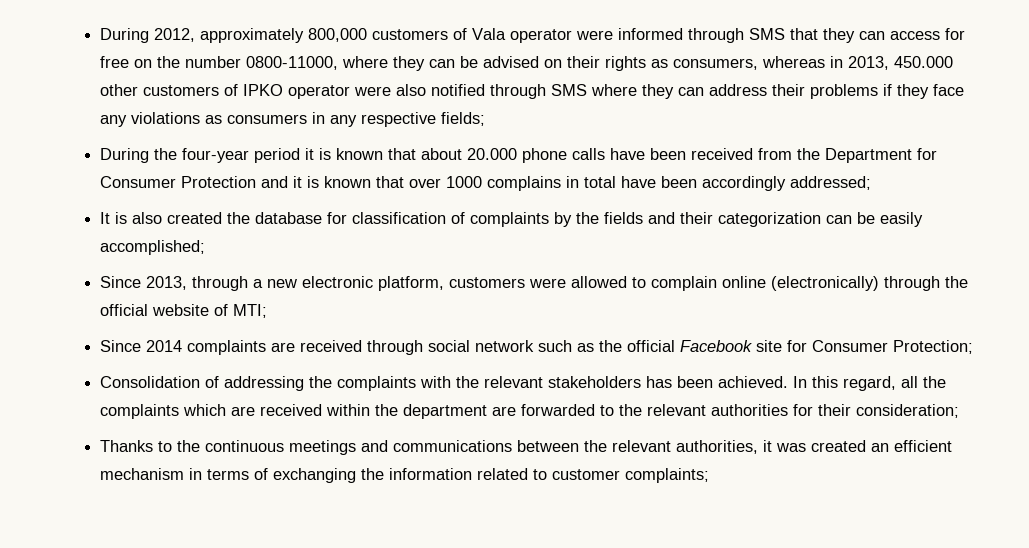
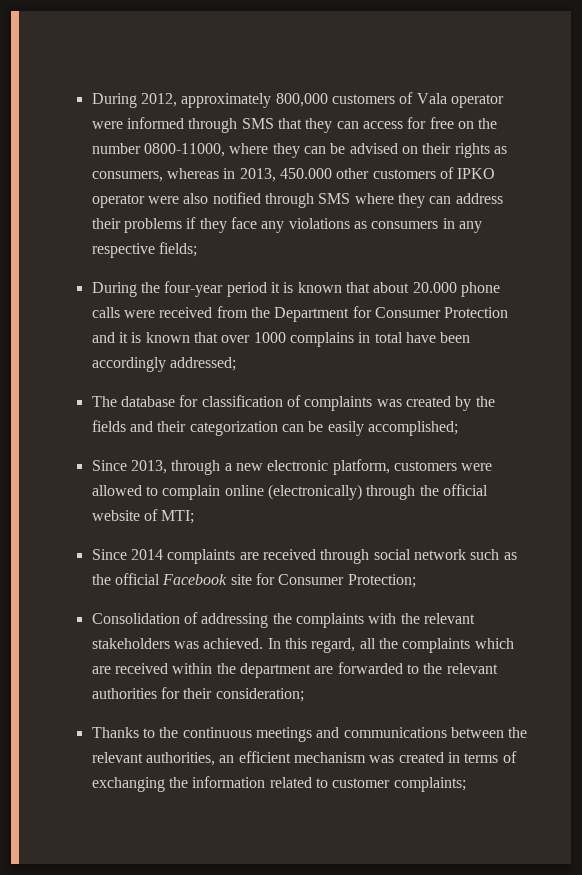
[610,148,687,160] have been -> [124,310,156,318] were
[100,212,251,224] It is also created the -> [91,396,117,407] The
(550, 219) none -> [376,396,452,407] was created
[646,376,714,388] has been -> [174,641,200,649] was
[763,440,867,452] it was created -> (216, 759) none
(185, 474) none -> [369,752,444,763] was created

